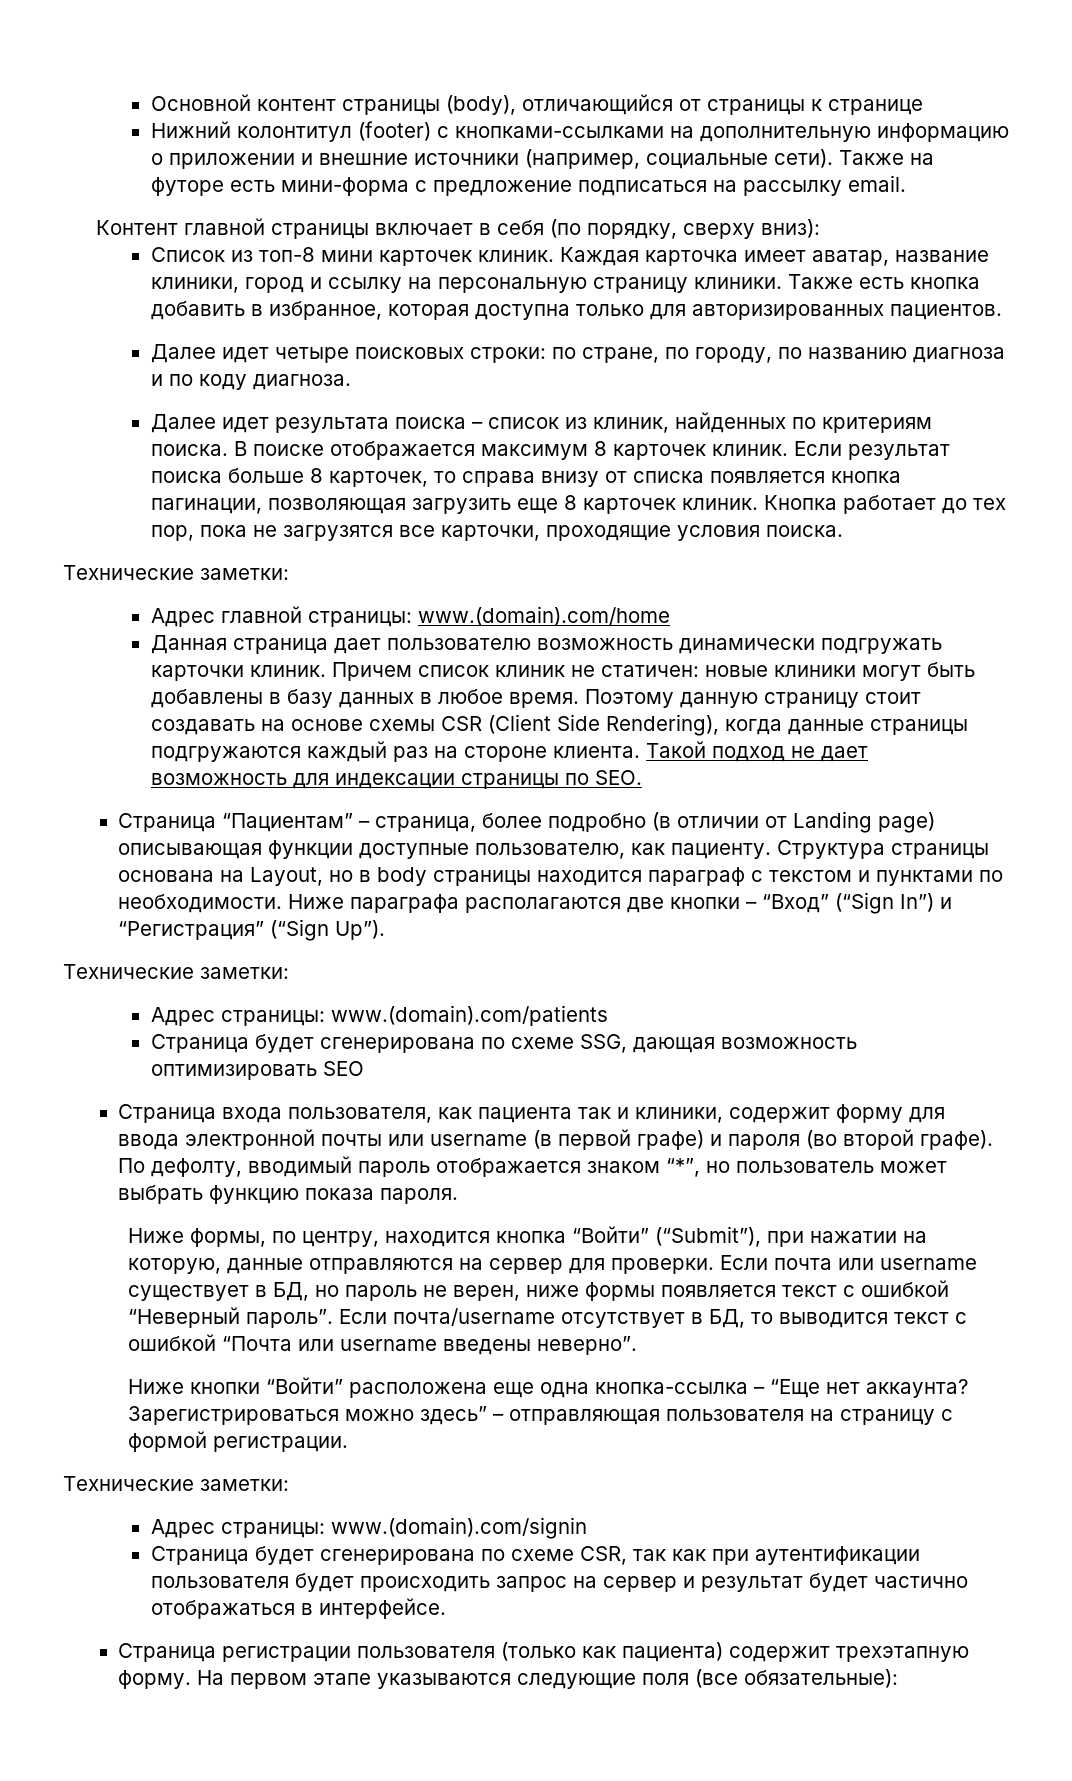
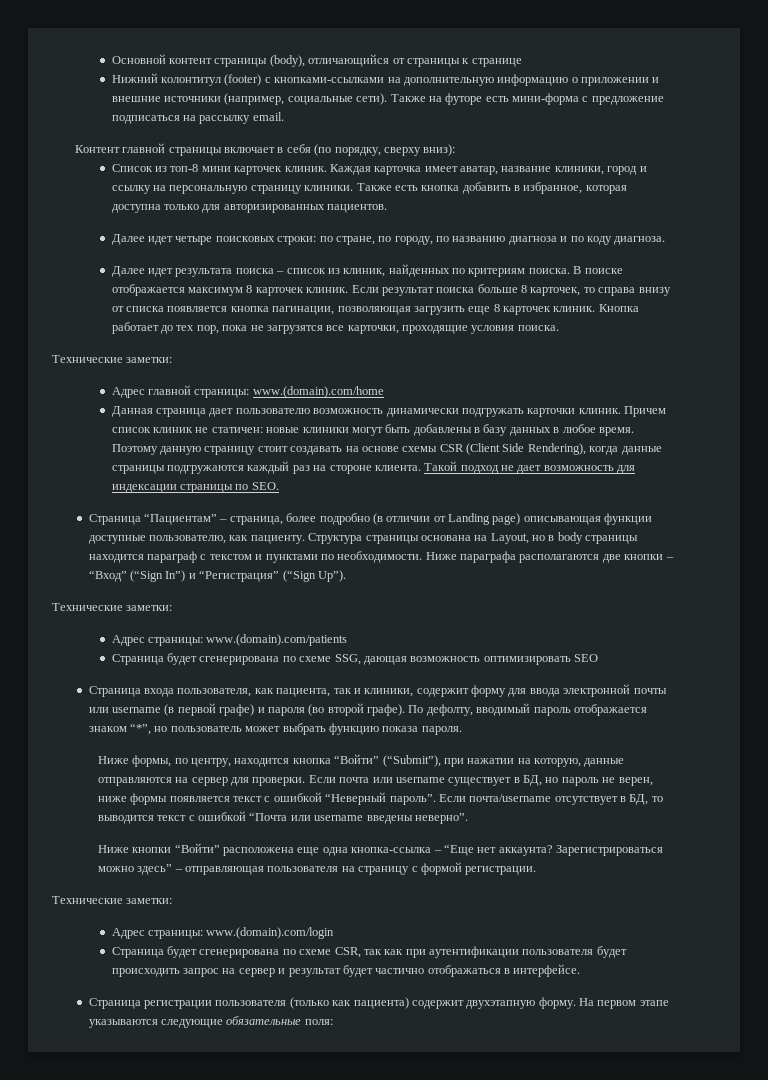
[478,1107,573,1123] пациента -> [276,688,331,697] пациента,
[330,1517,587,1539] www.(domain).com/signin -> [206,927,335,939] www.(domain).com/login
[836,1646,970,1662] трехэтапную -> [466,1000,536,1009] двухэтапную
[642,1669,899,1688] поля (все обязательные): -> [226,1016,333,1025] обязательные поля:

